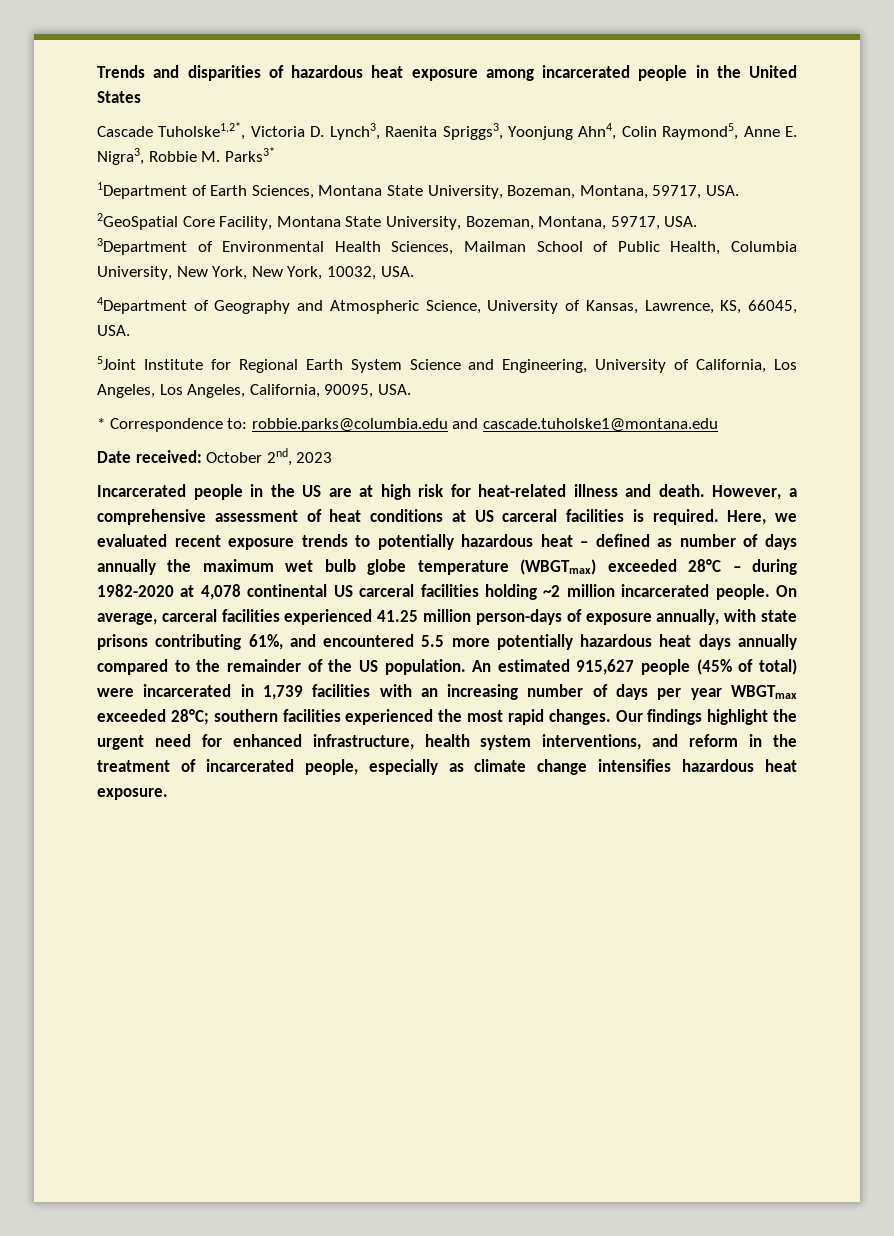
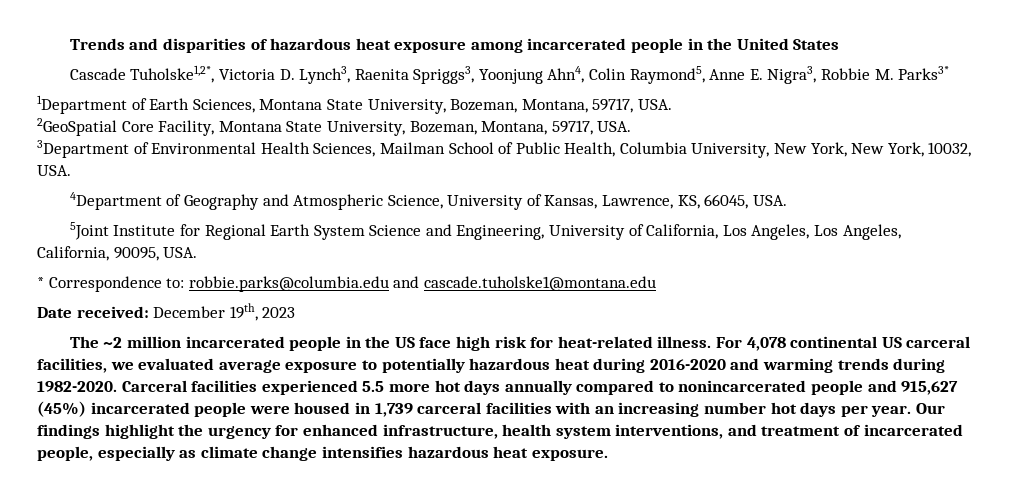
[206,448,292,466] October 2nd, -> [153,303,258,321] December 19th,
[97,484,186,497] Incarcerated -> [69,336,285,348] The ~2 million incarcerated
[328,485,374,497] are at -> [419,337,452,348] face
[573,484,797,500] [97,509,797,525] [97,534,797,550] [97,559,797,575] [97,584,797,600] [97,609,798,625] [97,634,797,650] [97,659,797,675] [97,684,232,697] illness and death. However, a comprehensive assessment of heat conditions at US carceral facilities is required. Here, we evaluated recent exposure trends to potentially hazardous heat – defined as number of days annually the maximum wet bulb globe temperature (WBGTmax) exceeded 28°C – during 1982-2020 at 4,078 continental US carceral facilities holding ~2 million incarcerated people. On average, carceral facilities experienced 41.25 million person-days of exposure annually, with state prisons contributing 61%, and encountered 5.5 more potentially hazardous heat days annually compared to the remainder of the US population. An estimated 915,627 people (45% of total) were incarcerated -> [657,336,971,351] [37,358,946,373] [37,380,959,395] [37,401,351,417] illness. For 4,078 continental US carceral facilities, we evaluated average exposure to potentially hazardous heat during 2016-2020 and warming trends during 1982-2020. Carceral facilities experienced 5.5 more hot days annually compared to nonincarcerated people and 915,627 (45%) incarcerated people were housed
(303, 692) none -> [417,402,482,414] carceral
[592,684,608,697] of -> [770,402,797,414] hot
[690,685,797,700] [97,709,611,725] year WBGTmax exceeded 28°C; southern facilities experienced the most rapid changes. -> [871,405,912,417] year.
[97,734,191,750] urgent need -> [207,426,271,439] urgency
[689,734,797,747] reform in the -> (757, 430) none

